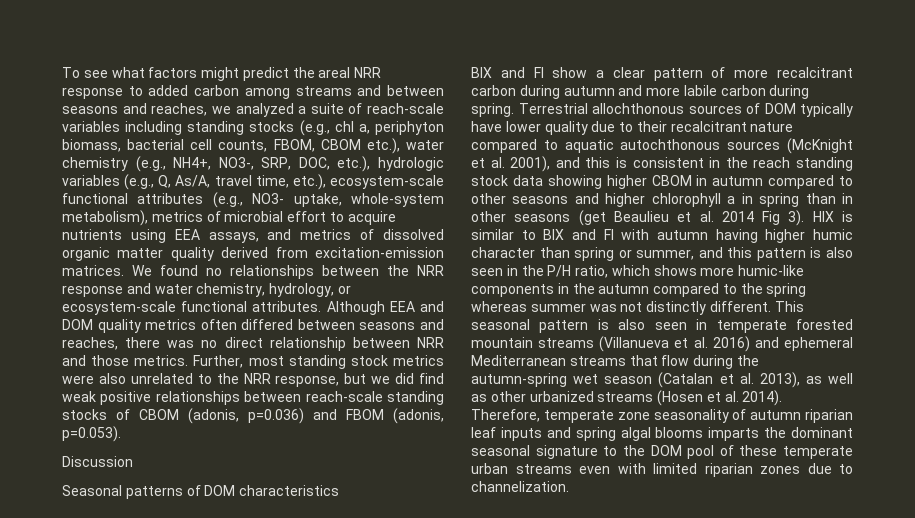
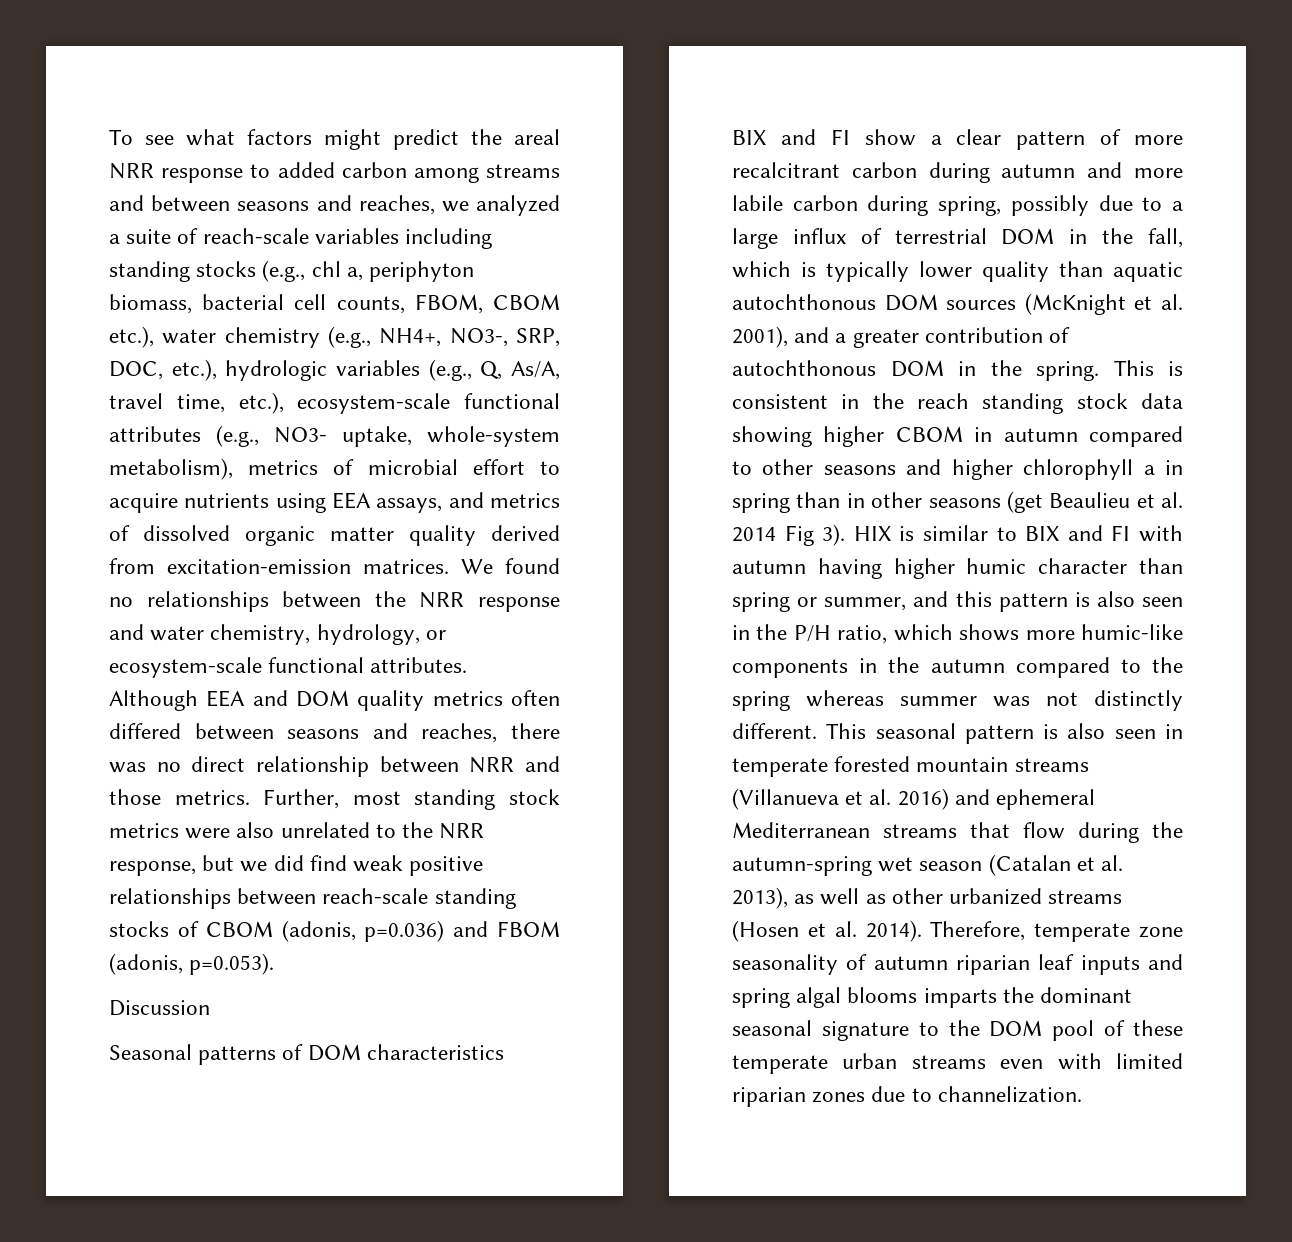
[471,103,853,117] [471,121,794,135] [471,139,558,153] spring. Terrestrial allochthonous sources of DOM typically have lower quality due to their recalcitrant nature compared to -> [938,195,1183,216] [732,228,1183,249] [732,261,1103,282] spring, possibly due to a large influx of terrestrial DOM in the fall, which is typically lower quality than
(721, 144) none -> [884,294,938,311] DOM
[585,157,611,168] this -> [835,327,1071,348] [732,360,1154,381] a greater contribution of autochthonous DOM in the spring. This

